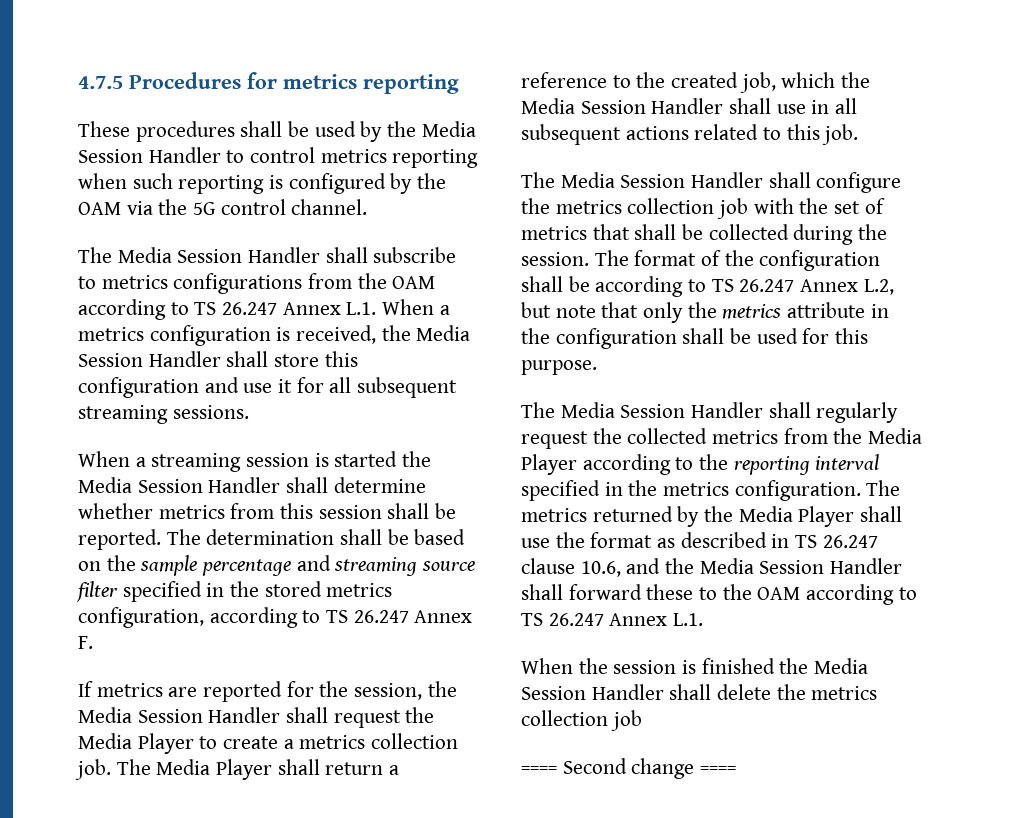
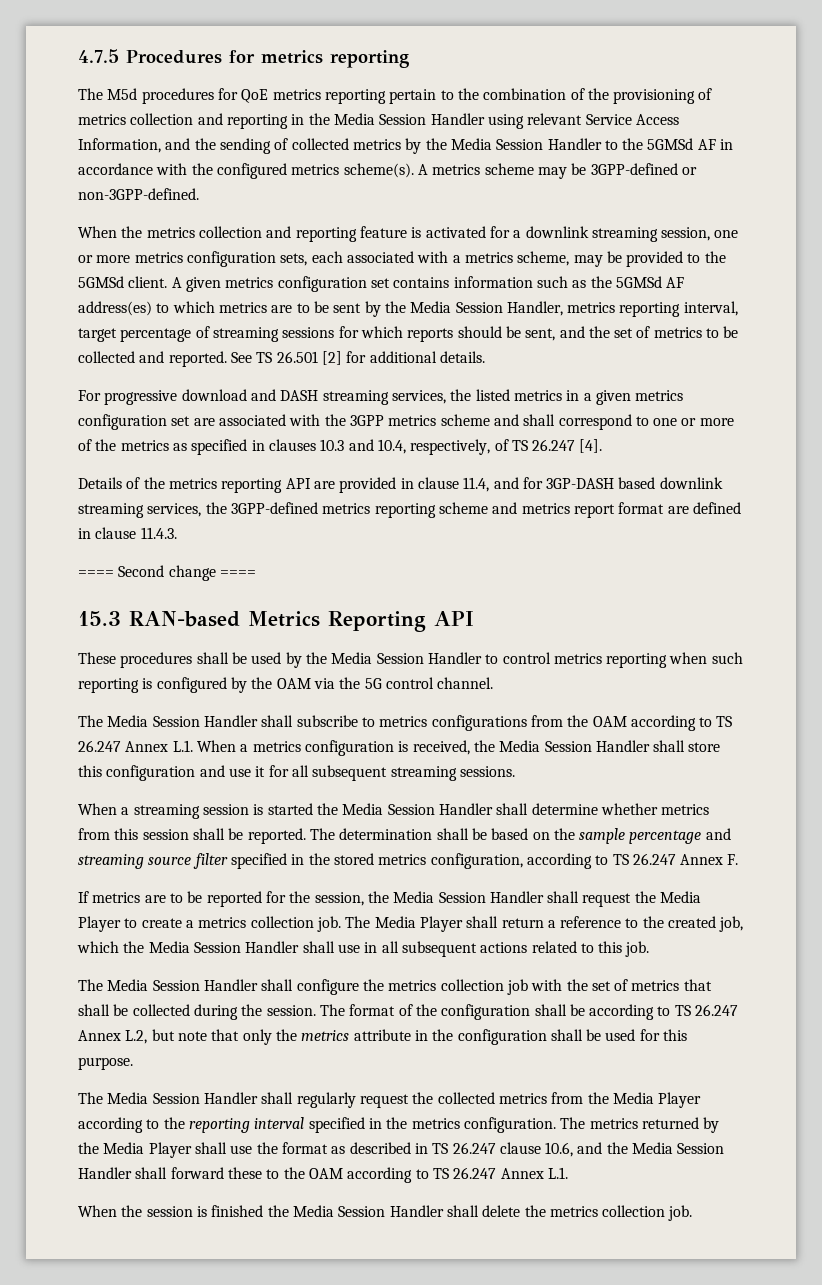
(459, 84) none -> [78,88,713,104] [78,113,679,129] [78,138,734,154] [78,163,697,179] [78,188,199,200] [78,226,739,242] [78,251,726,267] [78,276,685,292] [78,301,738,317] [78,326,739,342] [78,351,485,367] [78,389,684,405] [78,414,734,430] [78,439,603,455] [78,477,723,493] [78,502,741,518] [78,527,177,539] [78,565,256,581] [78,611,474,632] // The M5d procedures for QoE metrics reporting pertain to the combination of the provisioning of metrics collection and reporting in the Media Session Handler using relevant Service Access Information, and the sending of collected metrics by the Media Session Handler to the 5GMSd AF in accordance with the configured metrics scheme(s). A metrics scheme may be 3GPP-defined or non-3GPP-defined. // When the metrics collection and reporting feature is activated for a downlink streaming session, one or more metrics configuration sets, each associated with a metrics scheme, may be provided to the 5GMSd client. A given metrics configuration set contains information such as the 5GMSd AF address(es) to which metrics are to be sent by the Media Session Handler, metrics reporting interval, target percentage of streaming sessions for which reports should be sent, and the set of metrics to be collected and reported. See TS 26.501 [2] for additional details. // For progressive download and DASH streaming services, the listed metrics in a given metrics configuration set are associated with the 3GPP metrics scheme and shall correspond to one or more of the metrics as specified in clauses 10.3 and 10.4, respectively, of TS 26.247 [4]. // Details of the metrics reporting API are provided in clause 11.4, and for 3GP-DASH based downlink streaming services, the 3GPP-defined metrics reporting scheme and metrics report format are defined in clause 11.4.3. // ==== Second change ==== // 15.3 RAN-based Metrics Reporting API
(198, 692) none -> [169,891,203,903] to be
[610,710,642,731] [521,758,737,779] job // ==== Second change ==== -> [668,1205,693,1221] job.

